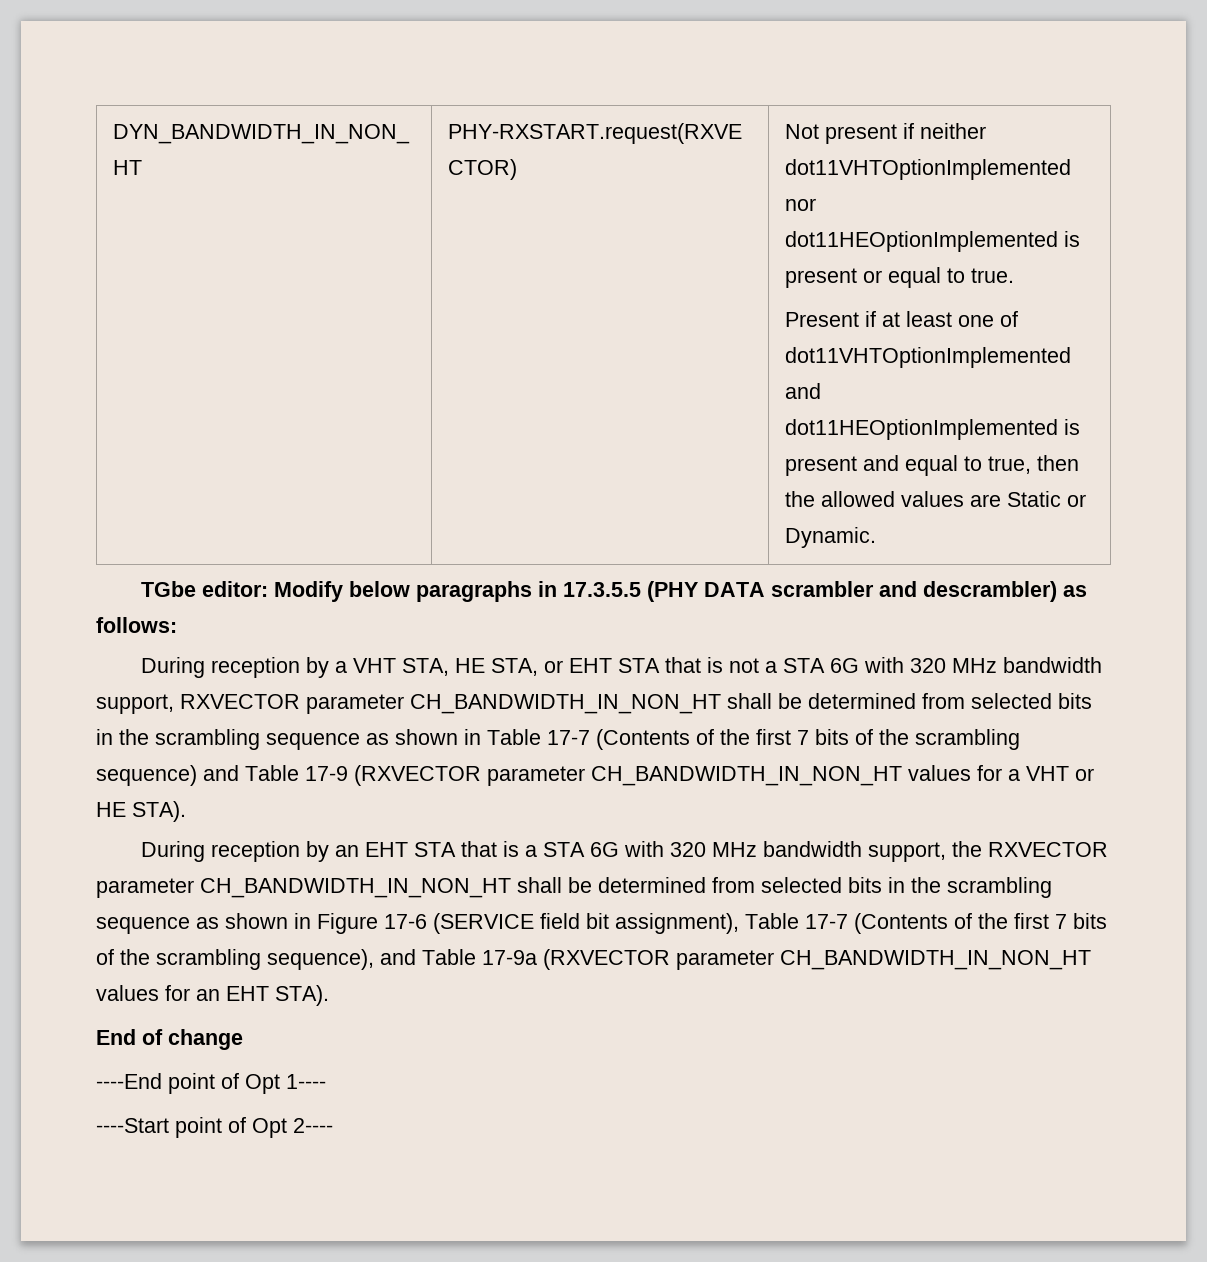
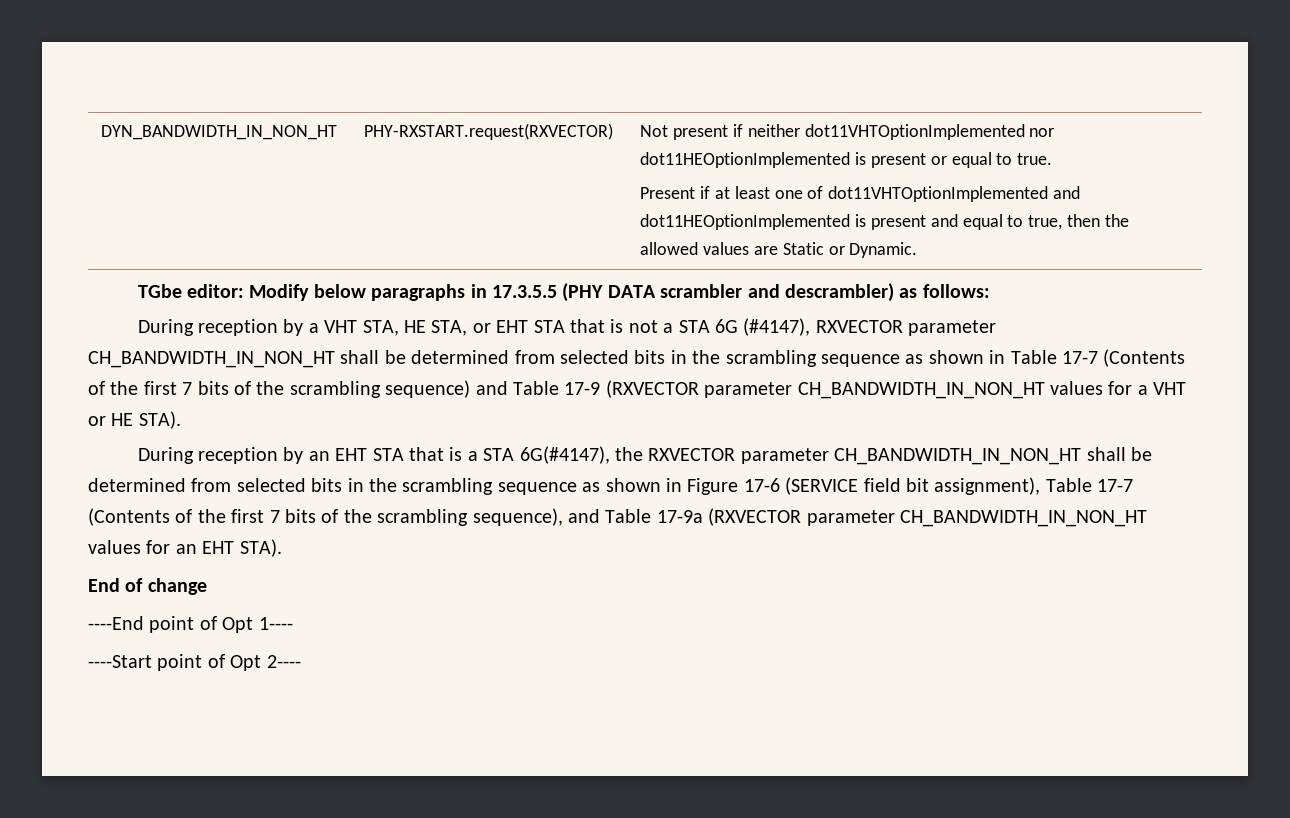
[864,657,1103,673] [96,694,174,714] with 320 MHz bandwidth support, -> [743,318,811,336] (#4147),
[590,841,947,862] 6G with 320 MHz bandwidth support, -> [519,446,610,464] 6G(#4147),

